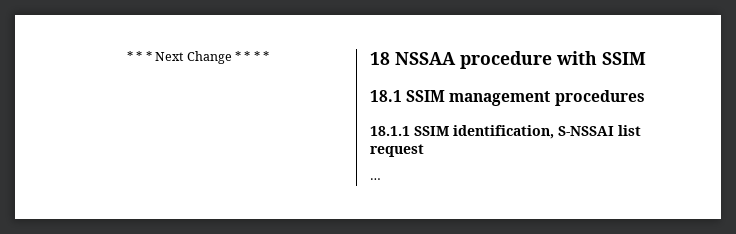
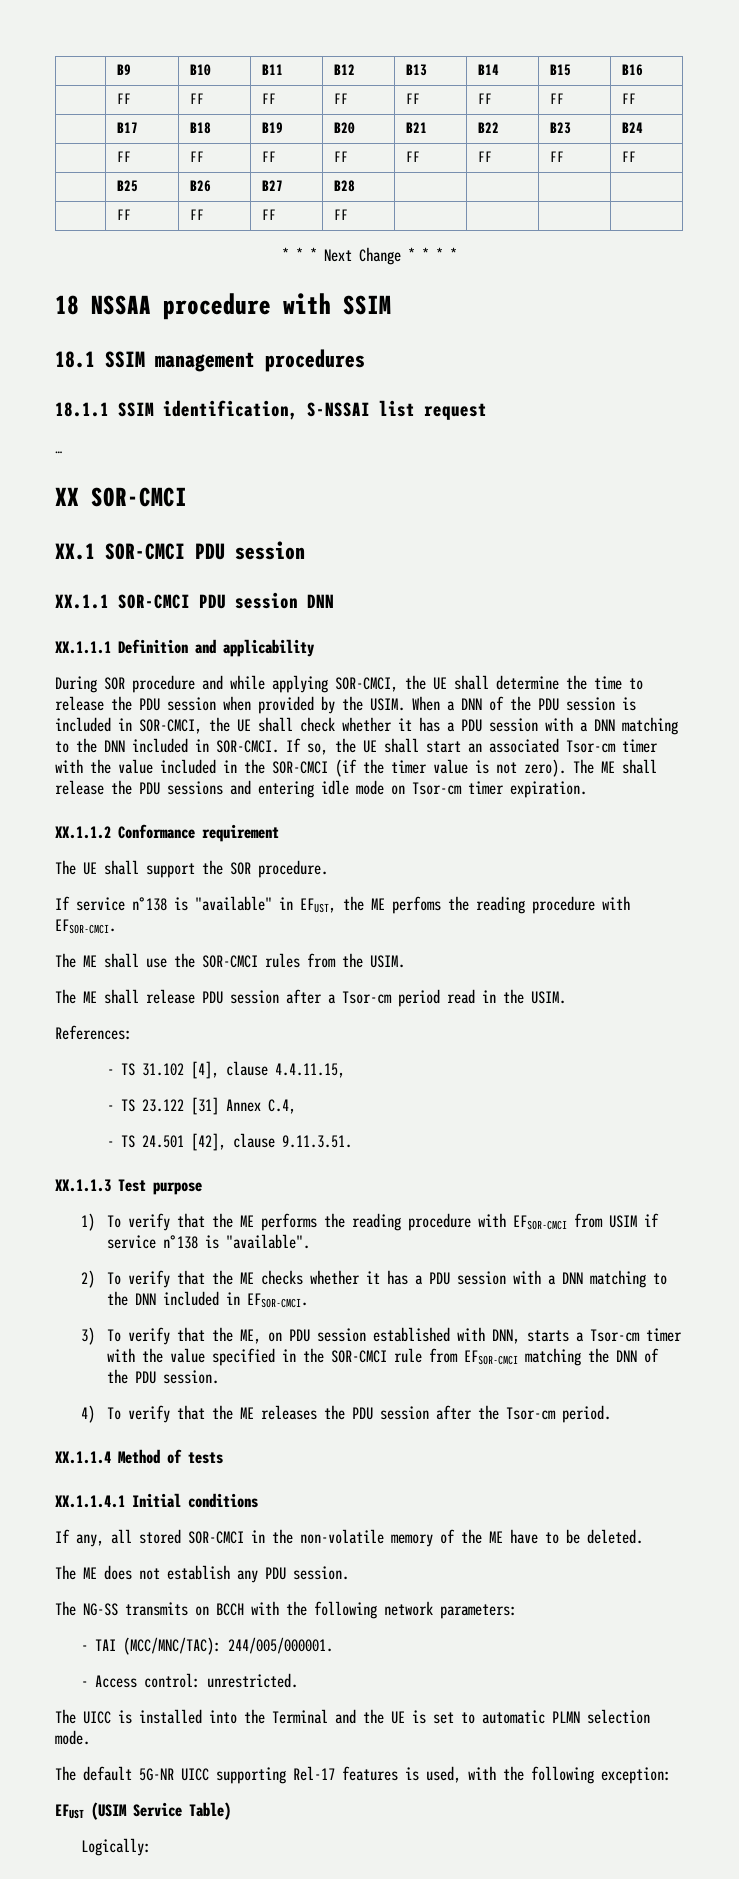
(127, 56) none -> [117,64,132,75] [190,64,212,76] [262,64,284,75] [334,64,356,75] [406,64,428,76] [478,64,500,75] [550,64,572,76] [622,64,644,76] [117,93,132,104] [190,93,205,104] [262,93,277,104] [334,93,349,104] [406,93,421,104] [478,93,493,104] [550,93,565,104] [622,93,637,104] [117,122,139,133] [190,122,212,134] [262,122,284,133] [334,122,356,134] [406,122,428,133] [478,122,500,133] [550,122,572,134] [622,122,644,133] [117,151,132,162] [190,151,205,162] [262,151,277,162] [334,151,349,162] [406,151,421,162] [478,151,493,162] [550,151,565,162] [622,151,637,162] [117,180,139,192] [190,180,212,192] [262,180,284,191] [334,180,356,192] [117,209,132,220] [190,209,205,220] [262,209,277,220] [334,209,349,220] | B9 | B10 | B11 | B12 | B13 | B14 | B15 | B16 // | FF | FF | FF | FF | FF | FF | FF | FF // | B17 | B18 | B19 | B20 | B21 | B22 | B23 | B24 // | FF | FF | FF | FF | FF | FF | FF | FF // | B25 | B26 | B27 | B28 | | | | // | FF | FF | FF | FF | | | | //
(381, 179) none -> [55,487,187,507] [55,541,305,560] [55,592,334,609] [55,639,314,657] [55,675,643,693] [55,696,636,714] [55,717,678,735] [55,738,658,755] [55,759,657,777] [55,780,587,798] [55,824,279,842] [55,860,328,878] [55,896,630,914] [55,919,116,934] [55,953,405,968] [55,989,566,1007] [55,1025,132,1040] [106,1061,345,1079] [106,1097,296,1115] [106,1133,352,1151] [55,1179,202,1195] [80,1213,659,1231] [106,1234,310,1249] [80,1270,667,1288] [106,1291,308,1308] [80,1327,682,1345] [106,1348,659,1366] [106,1369,219,1384] [80,1405,611,1423] [55,1449,223,1464] [55,1493,258,1508] [55,1529,643,1547] [55,1565,349,1583] [55,1601,517,1619] [80,1637,333,1655] [80,1673,298,1688] [55,1709,650,1724] [55,1730,90,1745] [55,1766,671,1784] [55,1802,231,1820] [80,1838,151,1856] // XX SOR-CMCI // XX.1 SOR-CMCI PDU session // XX.1.1 SOR-CMCI PDU session DNN // XX.1.1.1 Definition and applicability // During SOR procedure and while applying SOR-CMCI, the UE shall determine the time to release the PDU session when provided by the USIM. When a DNN of the PDU session is included in SOR-CMCI, the UE shall check whether it has a PDU session with a DNN matching to the DNN included in SOR-CMCI. If so, the UE shall start an associated Tsor-cm timer with the value included in the SOR-CMCI (if the timer value is not zero). The ME shall release the PDU sessions and entering idle mode on Tsor-cm timer expiration. // XX.1.1.2 Conformance requirement // The UE shall support the SOR procedure. // If service n°138 is "available" in EFUST, the ME perfoms the reading procedure with EFSOR-CMCI. // The ME shall use the SOR-CMCI rules from the USIM. // The ME shall release PDU session after a Tsor-cm period read in the USIM. // References: // - TS 31.102 [4], clause 4.4.11.15, // - TS 23.122 [31] Annex C.4, // - TS 24.501 [42], clause 9.11.3.51. // XX.1.1.3 Test purpose // 1) To verify that the ME performs the reading procedure with EFSOR-CMCI from USIM if service n°138 is "available". // 2) To verify that the ME checks whether it has a PDU session with a DNN matching to the DNN included in EFSOR-CMCI. // 3) To verify that the ME, on PDU session established with DNN, starts a Tsor-cm timer with the value specified in the SOR-CMCI rule from EFSOR-CMCI matching the DNN of the PDU session. // 4) To verify that the ME releases the PDU session after the Tsor-cm period. // XX.1.1.4 Method of tests // XX.1.1.4.1 Initial conditions // If any, all stored SOR-CMCI in the non-volatile memory of the ME have to be deleted. // The ME does not establish any PDU session. // The NG-SS transmits on BCCH with the following network parameters: // - TAI (MCC/MNC/TAC): 244/005/000001. // - Access control: unrestricted. // The UICC is installed into the Terminal and the UE is set to automatic PLMN selection mode. // The default 5G-NR UICC supporting Rel-17 features is used, with the following exception: // EFUST (USIM Service Table) // Logically:

